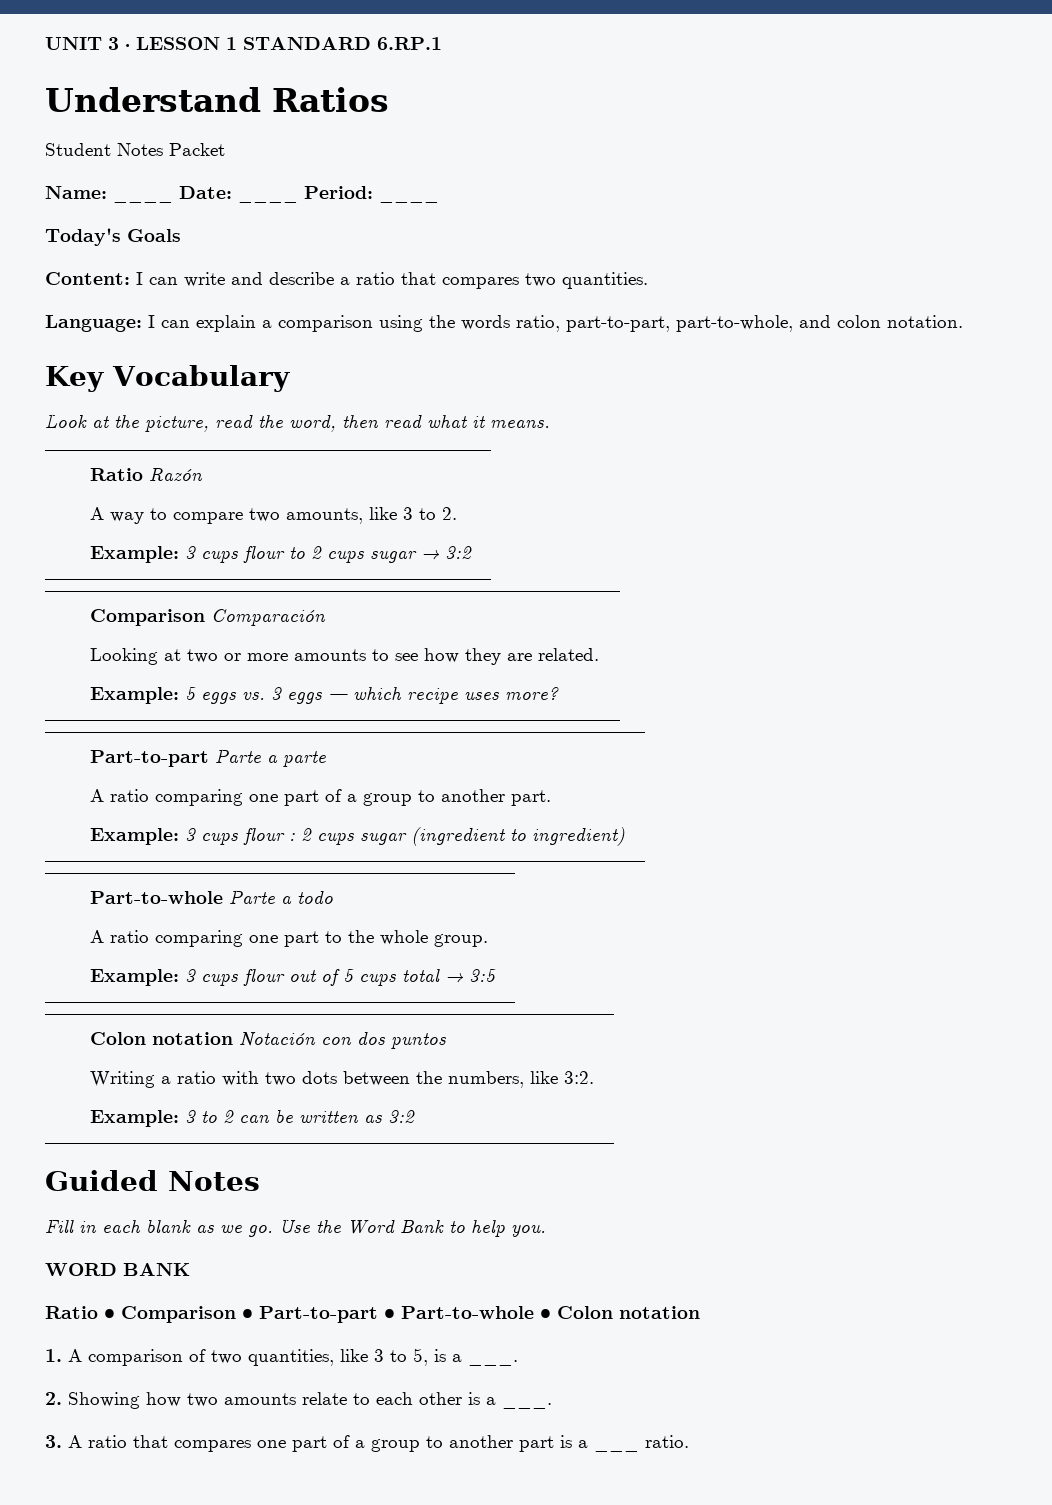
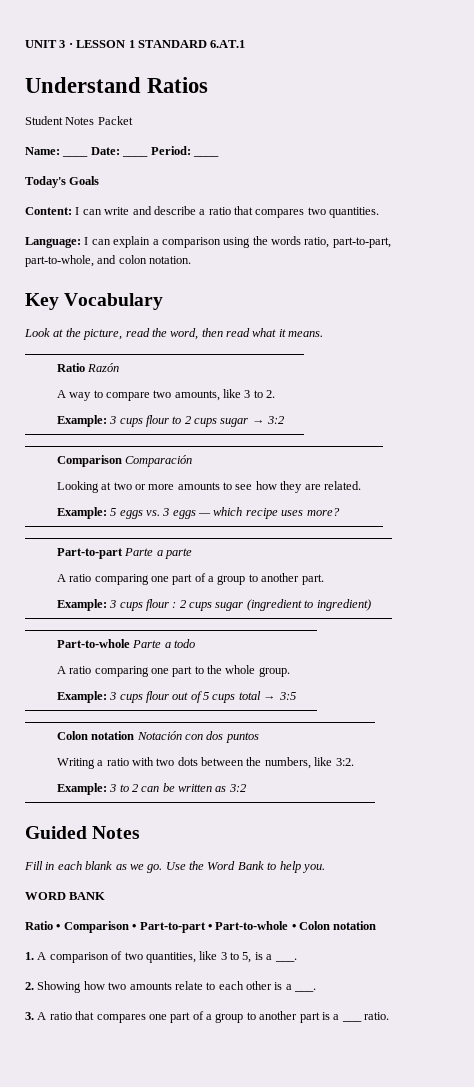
[377,37,442,50] 6.RP.1 -> [210,40,246,48] 6.AT.1

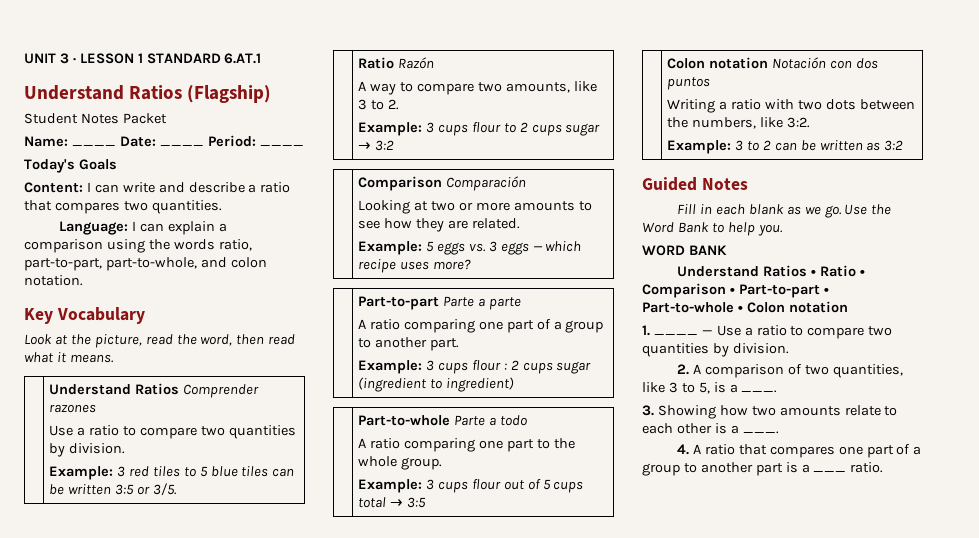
(209, 85) none -> [187,85,272,103] (Flagship)
(324, 334) none -> [49,383,259,398] [49,404,97,413] [49,425,296,439] [49,443,125,457] [49,466,295,480] [49,483,177,496] // | Understand Ratios Comprender razones // Use a ratio to compare two quantities by division. // Example: 3 red tiles to 5 blue tiles can be written 3:5 or 3/5.
(106, 896) none -> [677,265,816,277] Understand Ratios •
(34, 956) none -> [653,325,893,339] [642,343,789,357] [677,364,690,375] ____ — Use a ratio to compare two quantities by division. // 2.
[25,982,34,990] 2. -> [642,405,654,416] 3.
[25,1012,34,1020] 3. -> [677,444,690,455] 4.

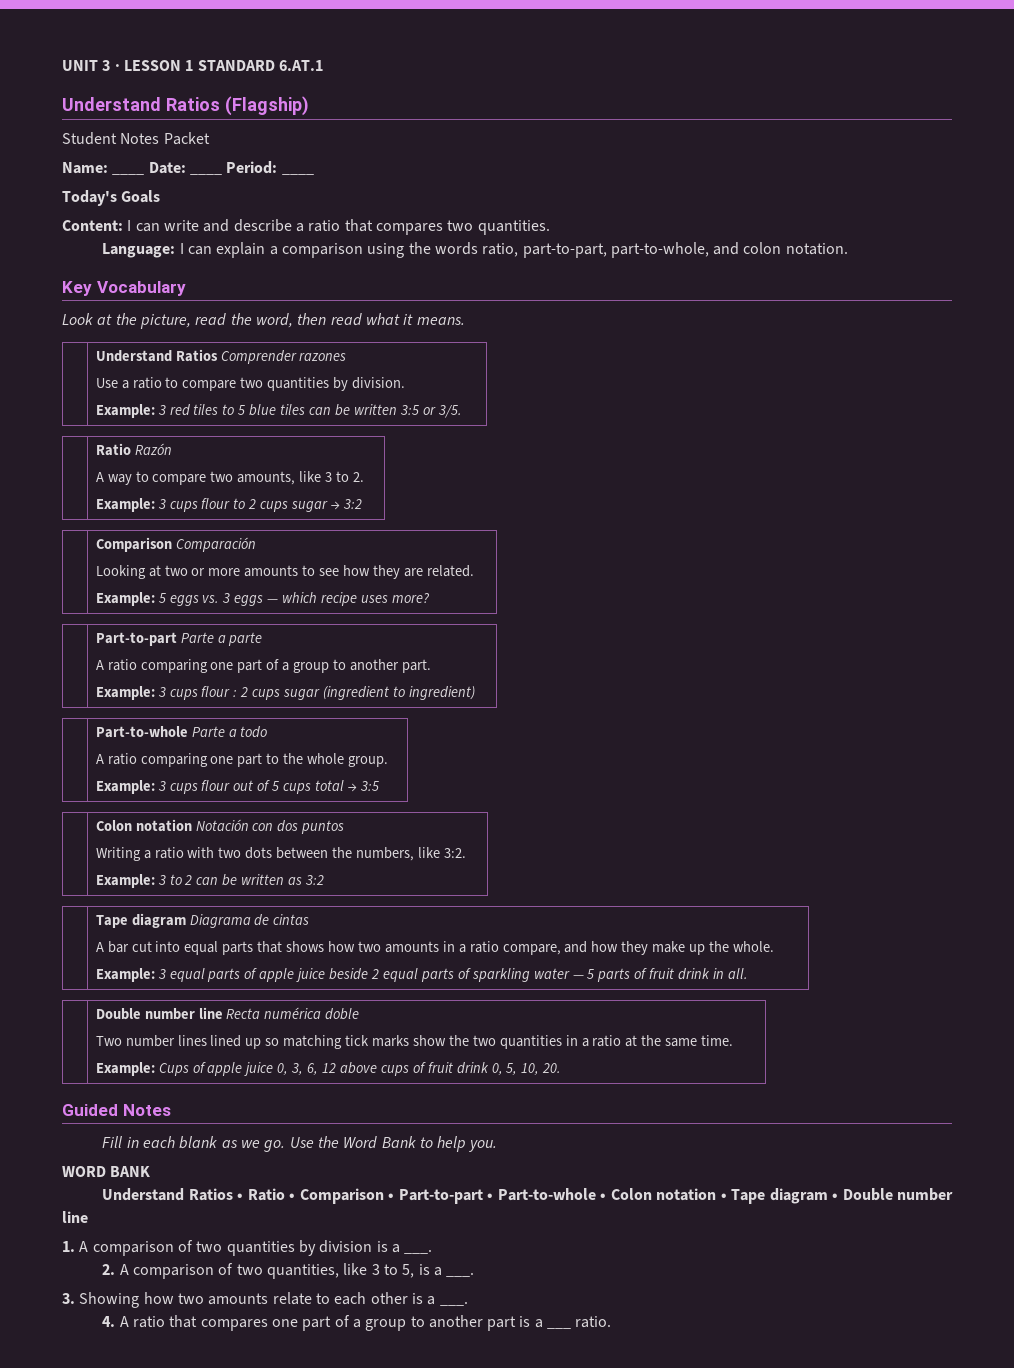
(904, 145) none -> [95,913,310,928] [95,941,774,955] [95,968,748,982] [95,1007,360,1020] [95,1035,734,1049] [95,1062,562,1076] // | Tape diagram Diagrama de cintas // A bar cut into equal parts that shows how two amounts in a ratio compare, and how they make up the whole. // Example: 3 equal parts of apple juice beside 2 equal parts of sparkling water — 5 parts of fruit drink in all. // | Double number line Recta numérica doble // Two number lines lined up so matching tick marks show the two quantities in a ratio at the same time. // Example: Cups of apple juice 0, 3, 6, 12 above cups of fruit drink 0, 5, 10, 20.
[642,325,893,339] [642,343,789,357] // 1. ____ — Use a ratio to compare two quantities by division. -> [720,1188,953,1204] [62,1211,88,1223] [62,1240,433,1256] • Tape diagram • Double number line // 1. A comparison of two quantities by division is a ___.

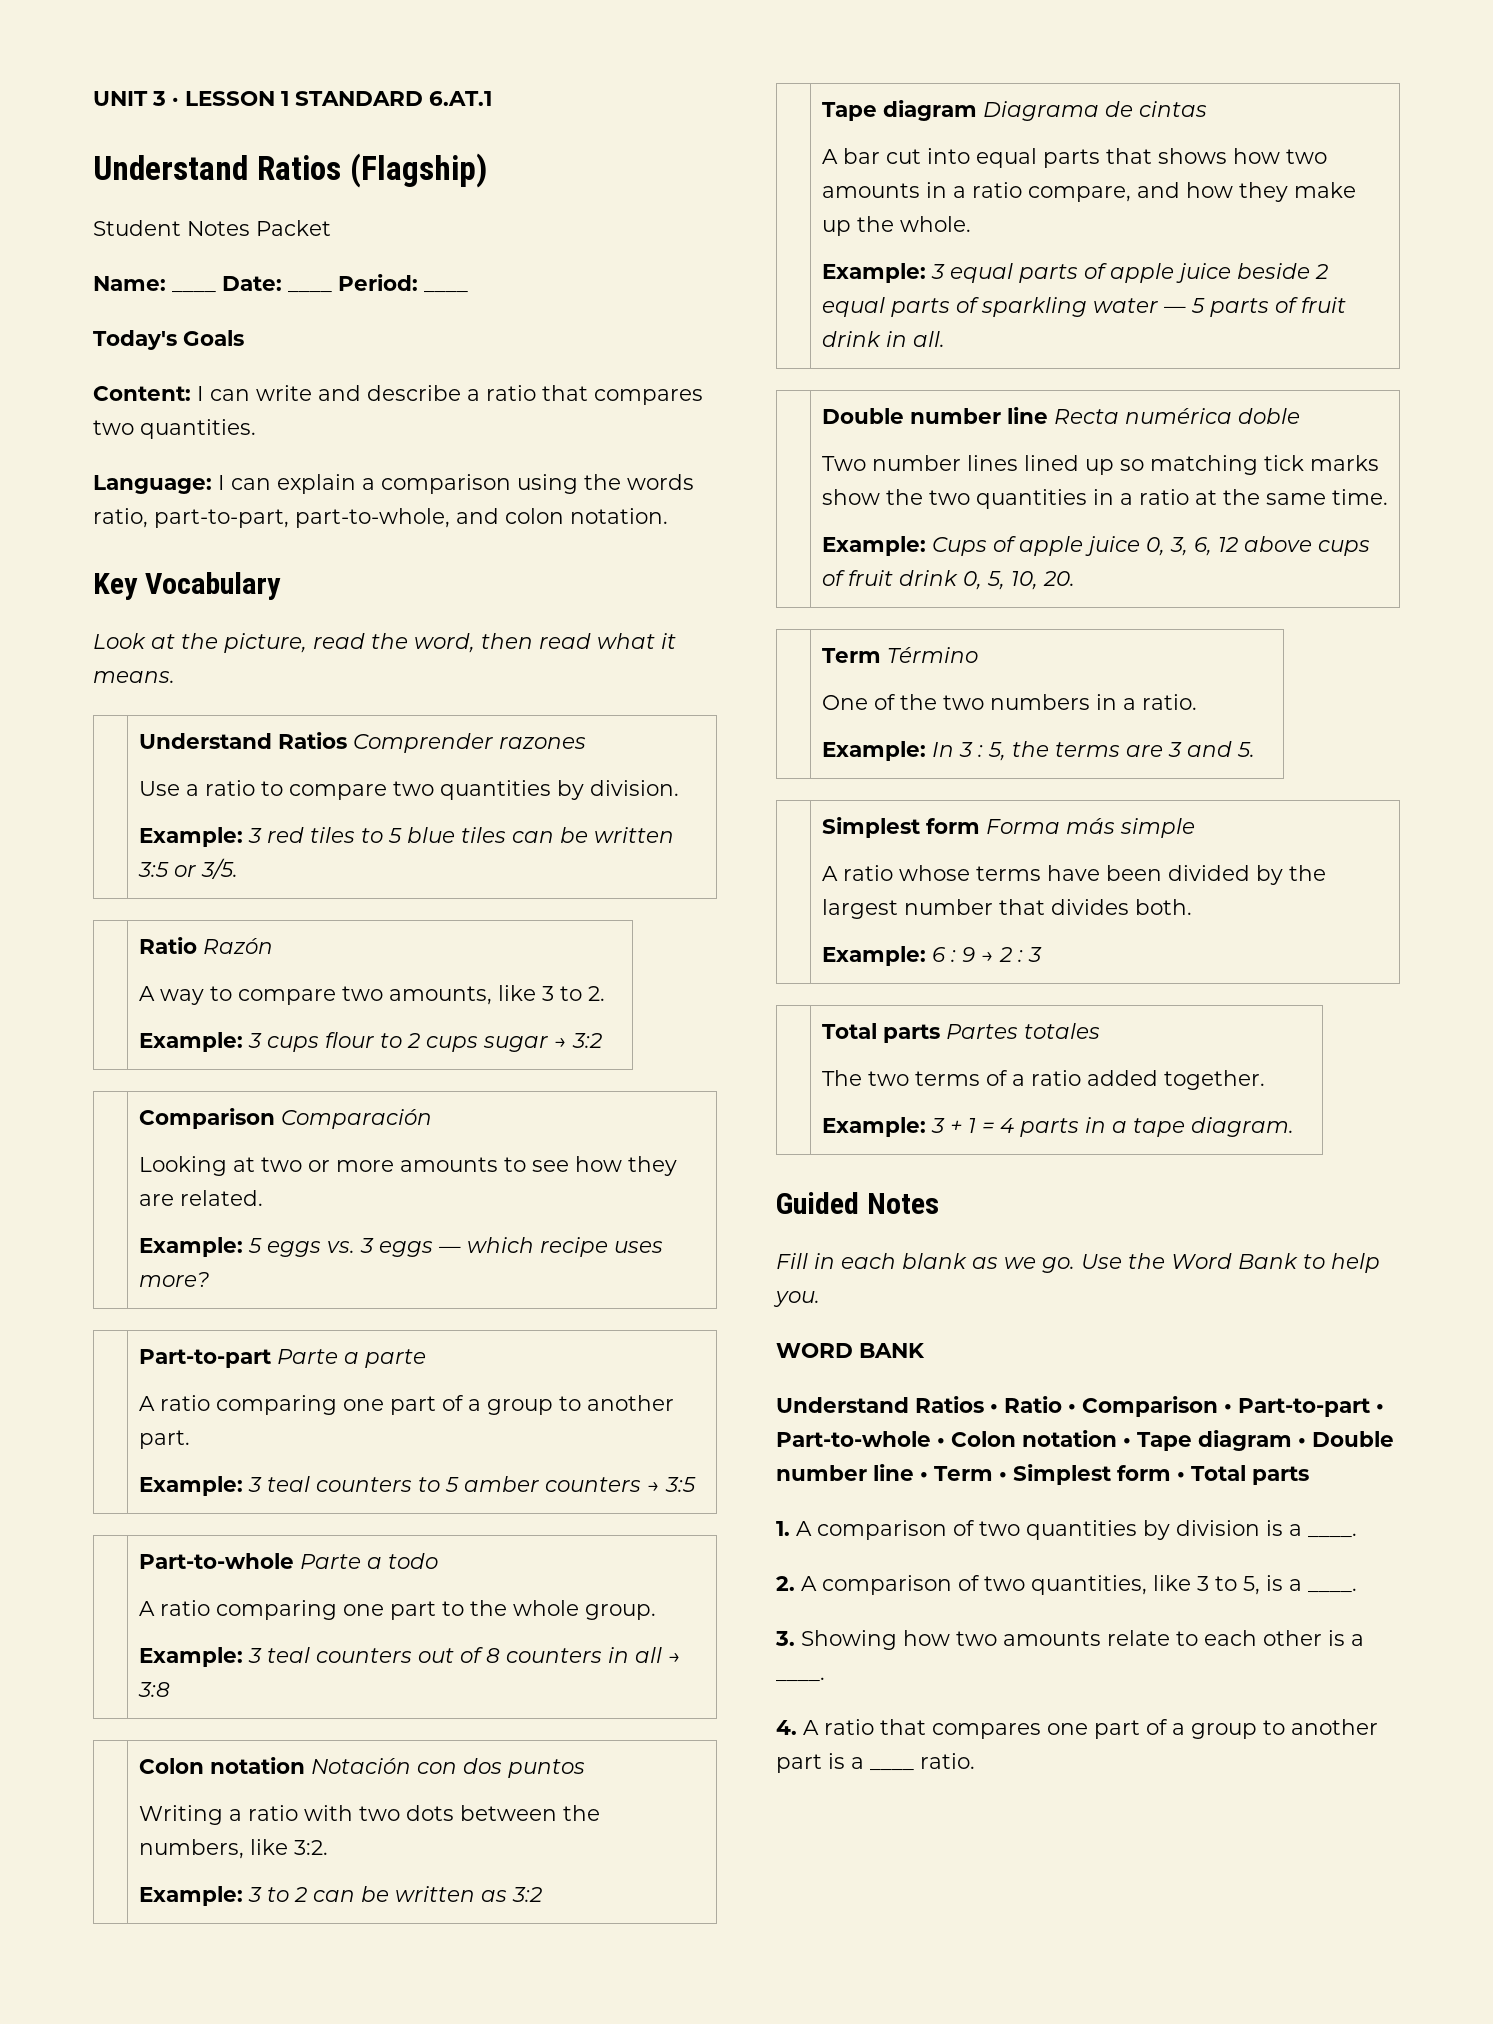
[169,686,475,700] cups flour : 2 cups sugar (ingredient to ingredient) -> [266,1476,696,1492] teal counters to 5 amber counters → 3:5
[169,780,379,794] cups flour out of 5 cups total → 3:5 -> [266,1647,681,1663] [137,1682,170,1697] teal counters out of 8 counters in all → 3:8
(562, 1068) none -> [821,647,978,663] [821,694,1197,710] [821,741,1255,761] [821,817,1195,838] [821,865,1326,885] [821,899,1192,919] [821,946,1042,966] [821,1023,1100,1043] [821,1070,1265,1090] [821,1117,1294,1137] // | Term Término // One of the two numbers in a ratio. // Example: In 3 : 5, the terms are 3 and 5. // | Simplest form Forma más simple // A ratio whose terms have been divided by the largest number that divides both. // Example: 6 : 9 → 2 : 3 // | Total parts Partes totales // The two terms of a ratio added together. // Example: 3 + 1 = 4 parts in a tape diagram.
(88, 1217) none -> [920,1464,1309,1485] • Term • Simplest form • Total parts
[404,1249,433,1254] ___. -> [1308,1533,1357,1538] ____.
[446,1272,475,1277] ___. -> [1308,1588,1357,1593] ____.
[439,1301,468,1306] ___. -> [776,1677,825,1682] ____.
[547,1327,572,1329] ___ -> [870,1769,914,1771] ____

